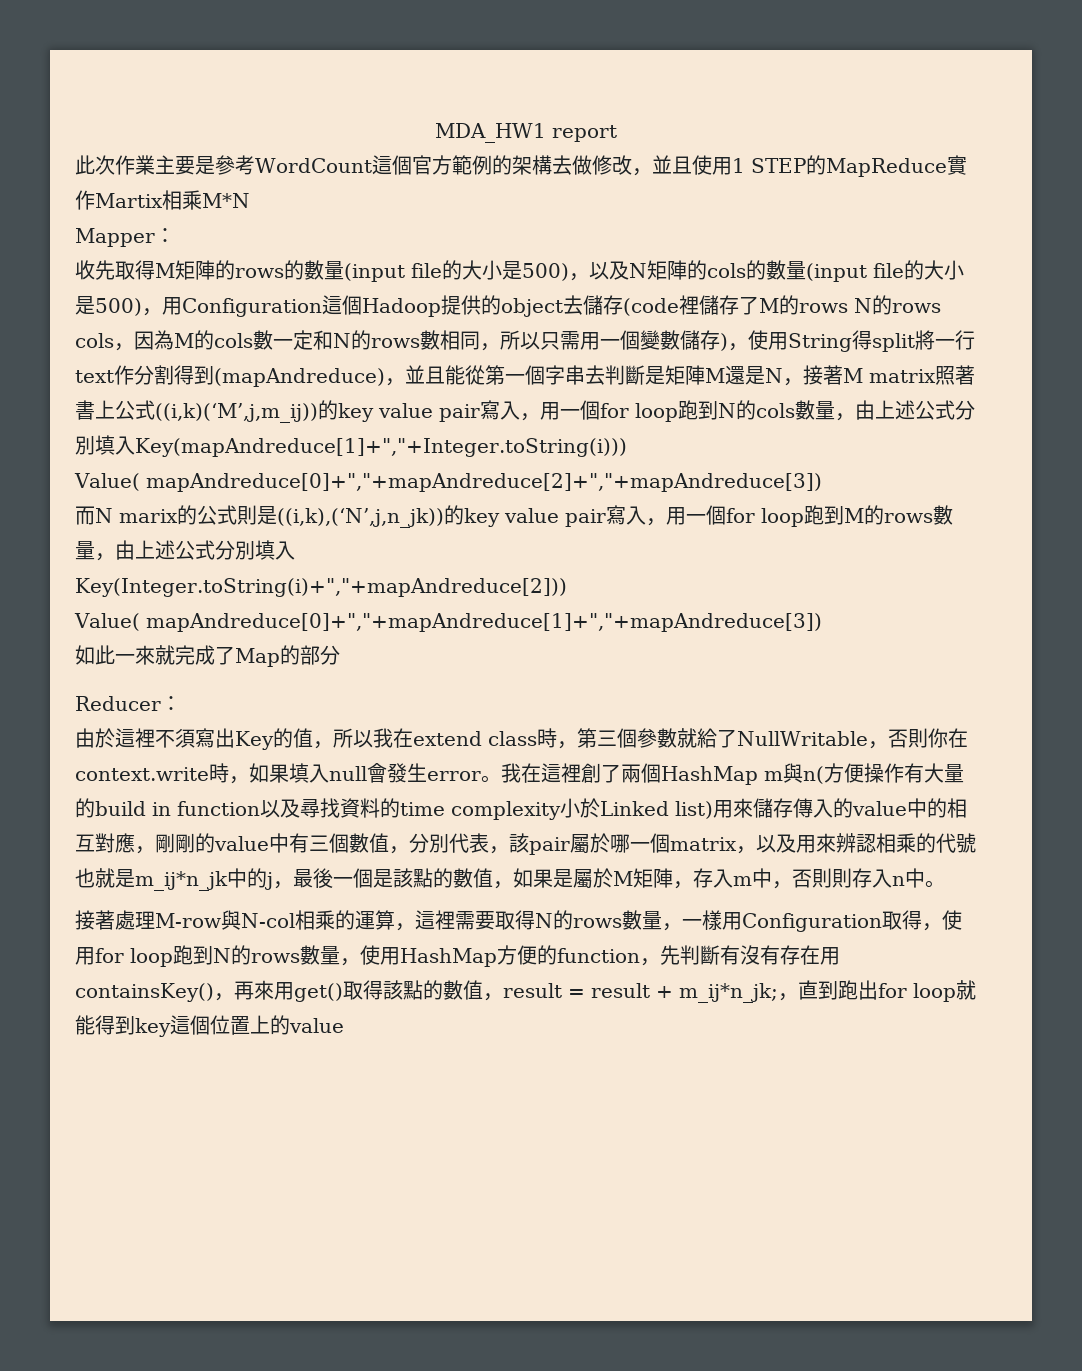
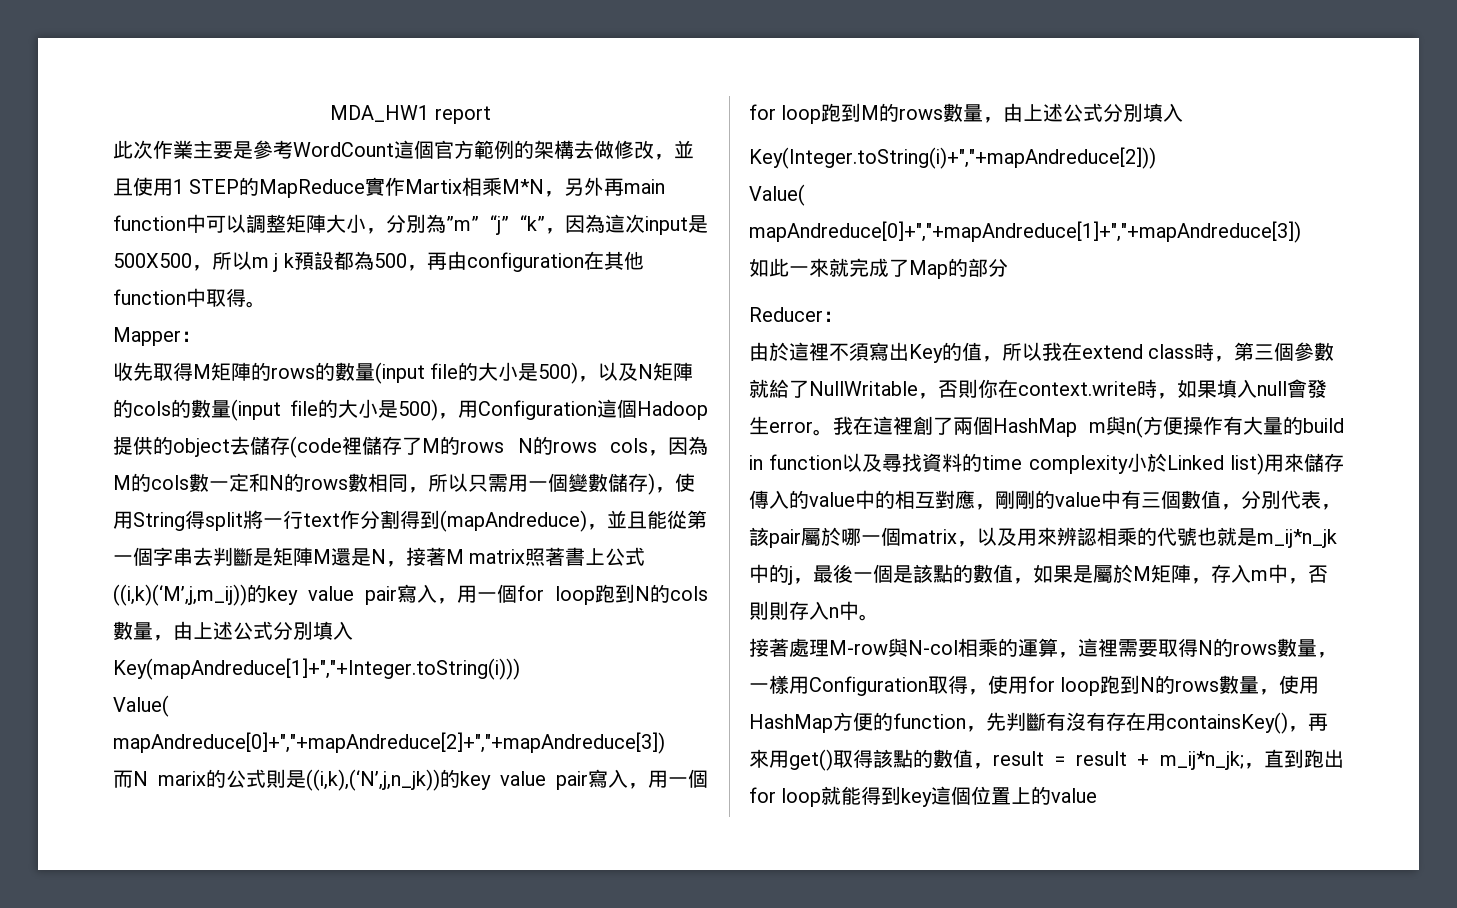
(250, 200) none -> [544,177,666,197] [113,214,708,235] [113,251,644,272] [113,288,266,308] ，另外再main function中可以調整矩陣大小，分別為”m” “j” “k”，因為這次input是500X500，所以m j k預設都為500，再由configuration在其他function中取得。

